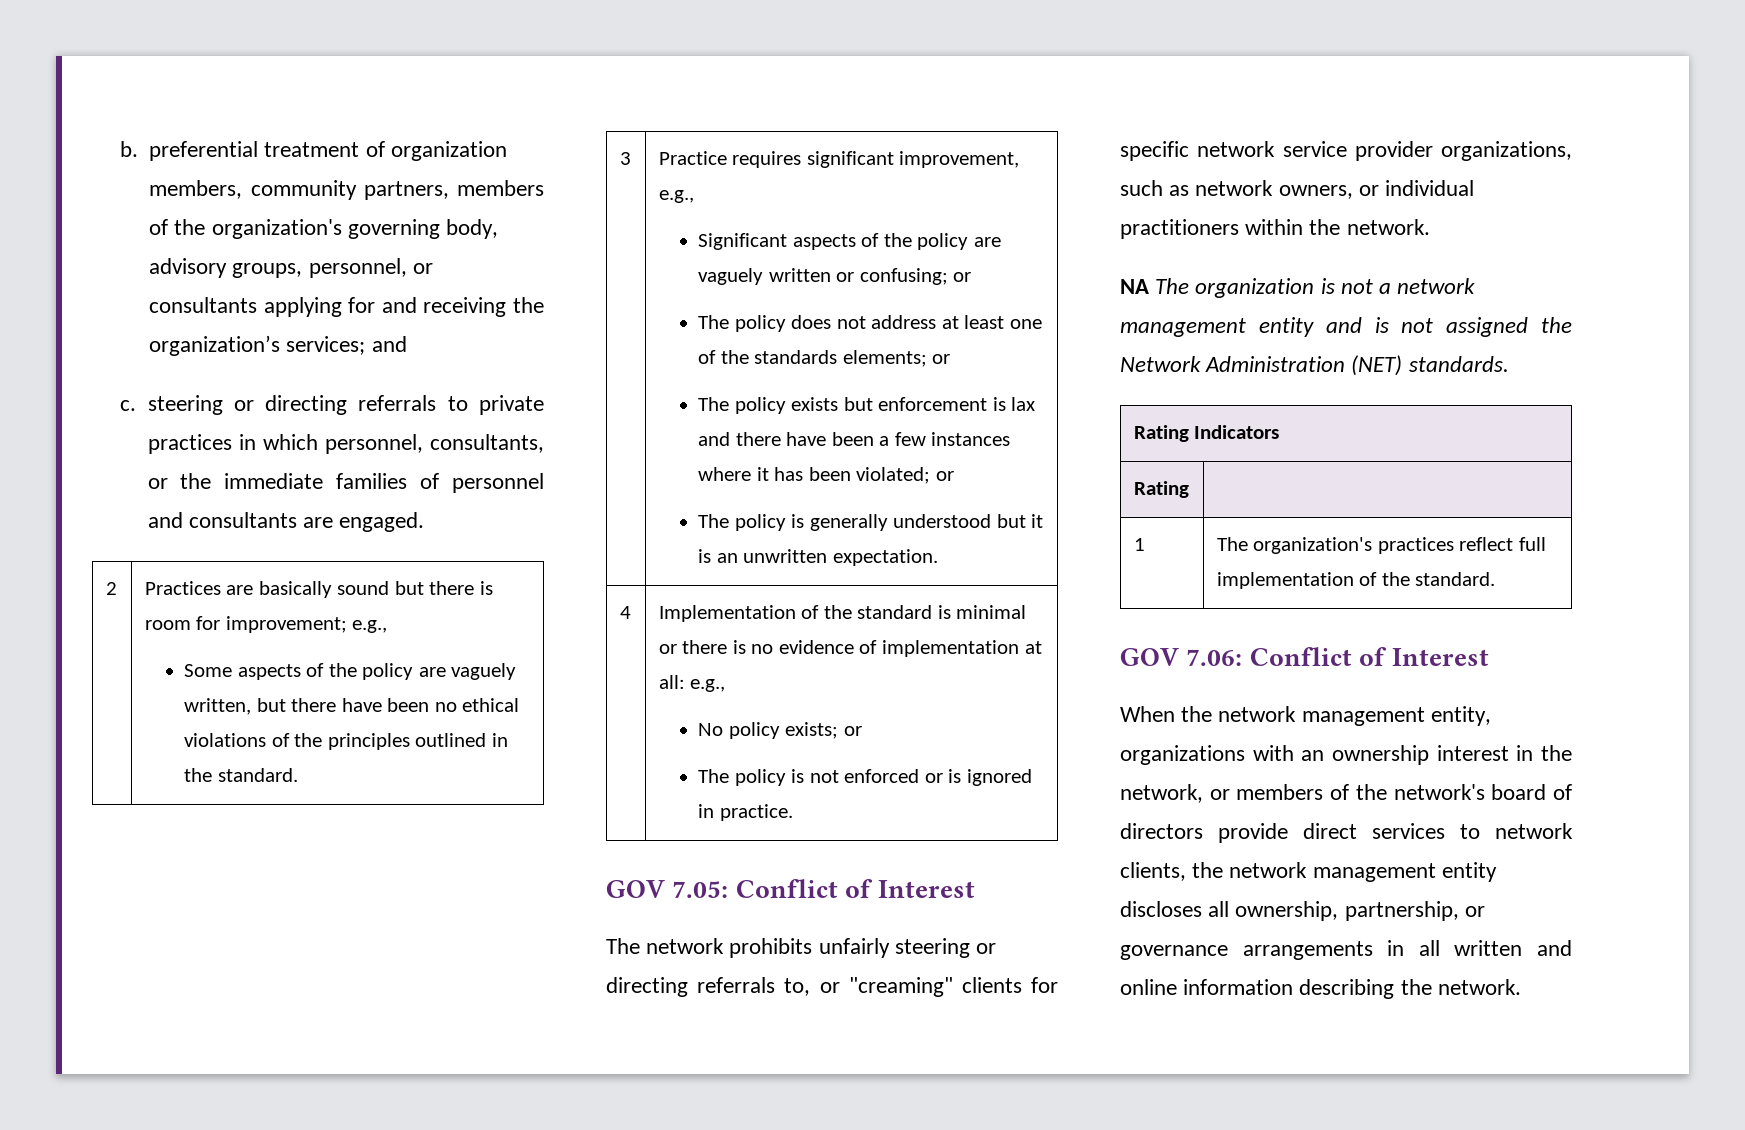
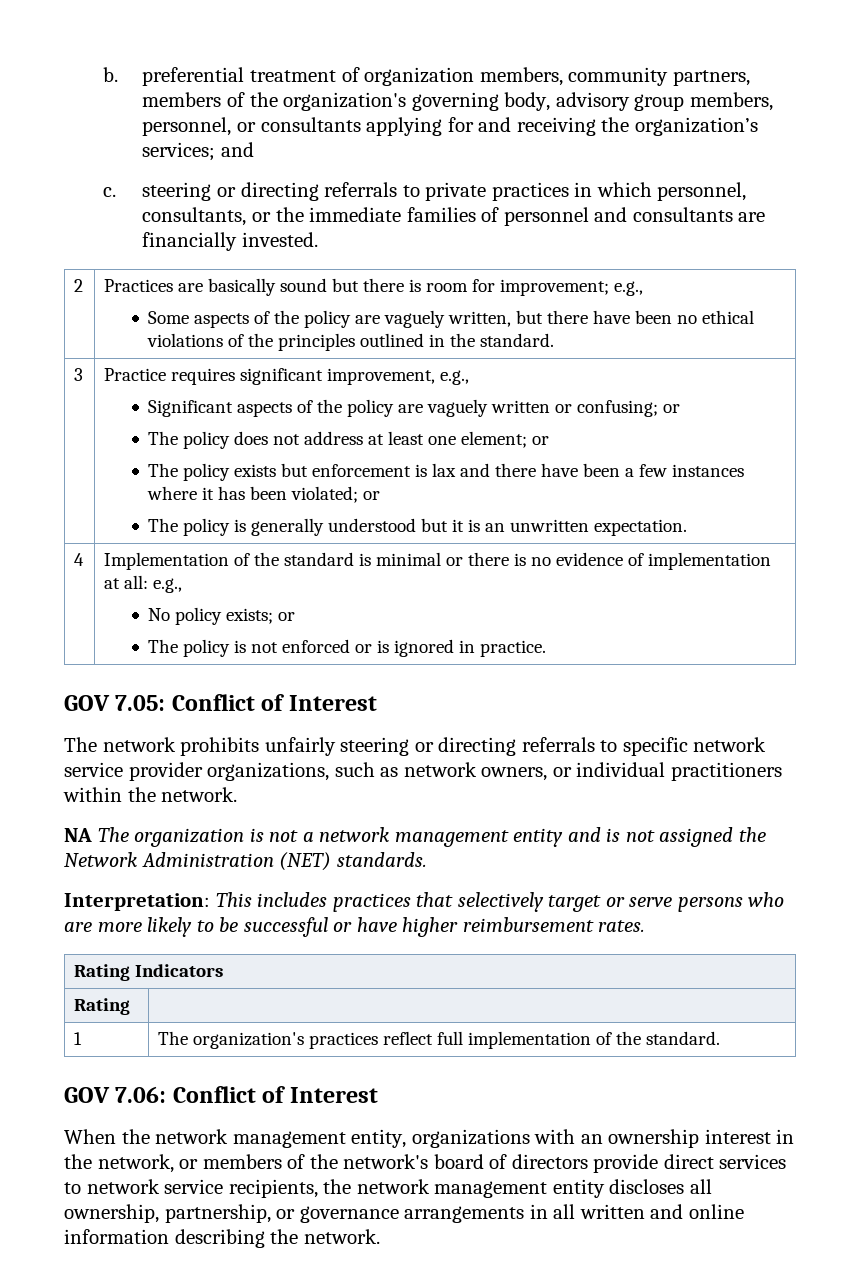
[232,263,303,278] groups, -> [634,92,773,111] group members,
[339,512,425,532] engaged. -> [142,232,319,251] financially invested.
[698,350,927,367] of the standards elements; -> [461,431,528,448] element;
[784,977,1058,997] to, or "creaming" clients for -> [600,740,618,752] to
(1509, 364) none -> [64,892,785,912] [64,917,646,937] // Interpretation: This includes practices that selectively target or serve persons who are more likely to be successful or have higher reimbursement rates.
[1120,862,1186,881] clients, -> [164,1179,318,1198] service recipients,

